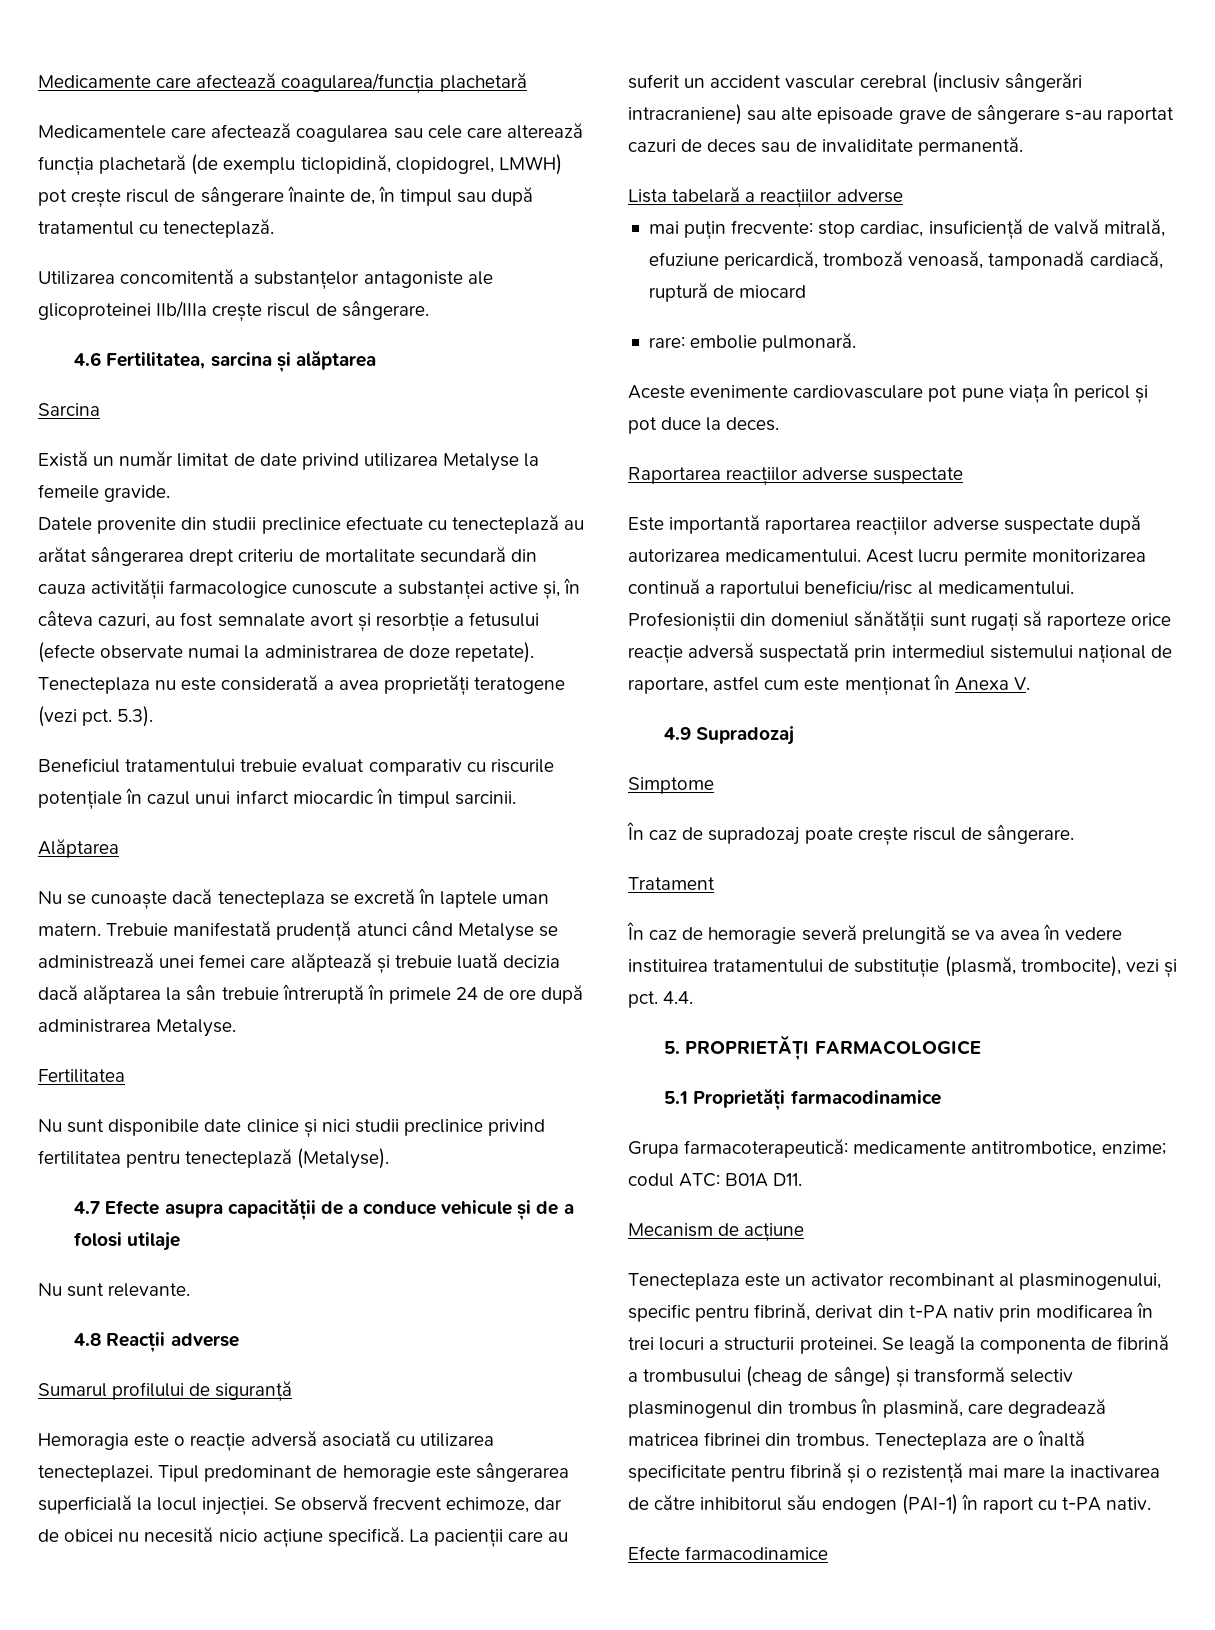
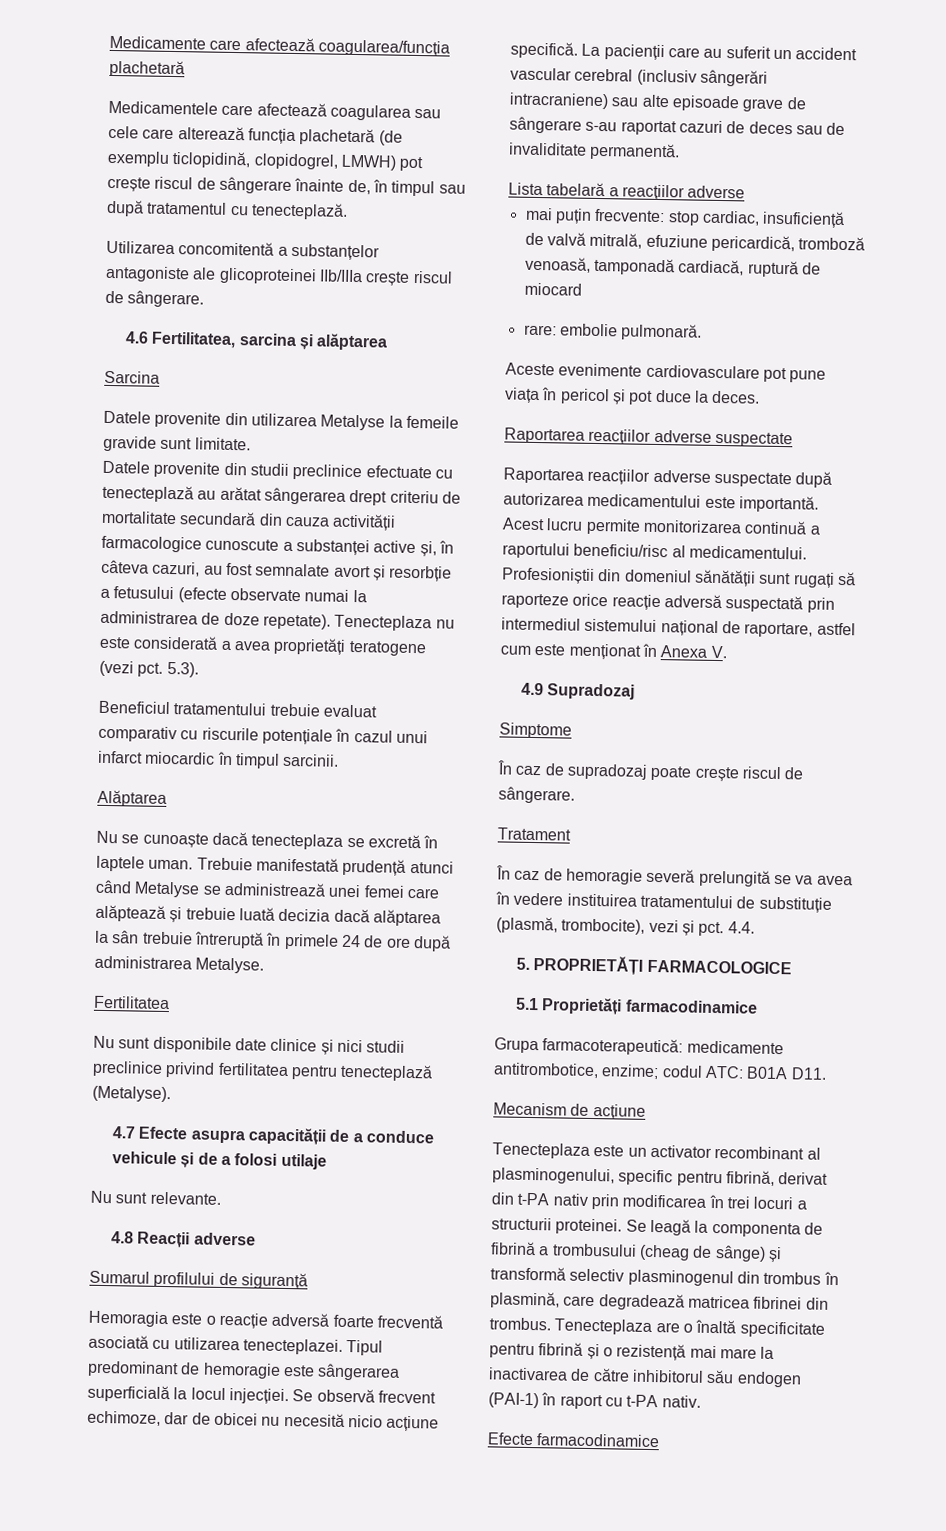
[38,451,359,470] Există un număr limitat de date privind -> [103,410,248,428] Datele provenite din
[104,485,171,502] gravide. -> [103,435,251,452] gravide sunt limitate.
[502,894,550,904] [38,923,101,936] uman matern. -> [148,859,194,870] uman.
(317, 1439) none -> [332,1314,443,1329] foarte frecventă
[628,515,852,534] Este importantă raportarea -> [503,467,584,484] Raportarea
[725,549,862,563] medicamentului. -> [587,493,819,513] medicamentului este importantă.

